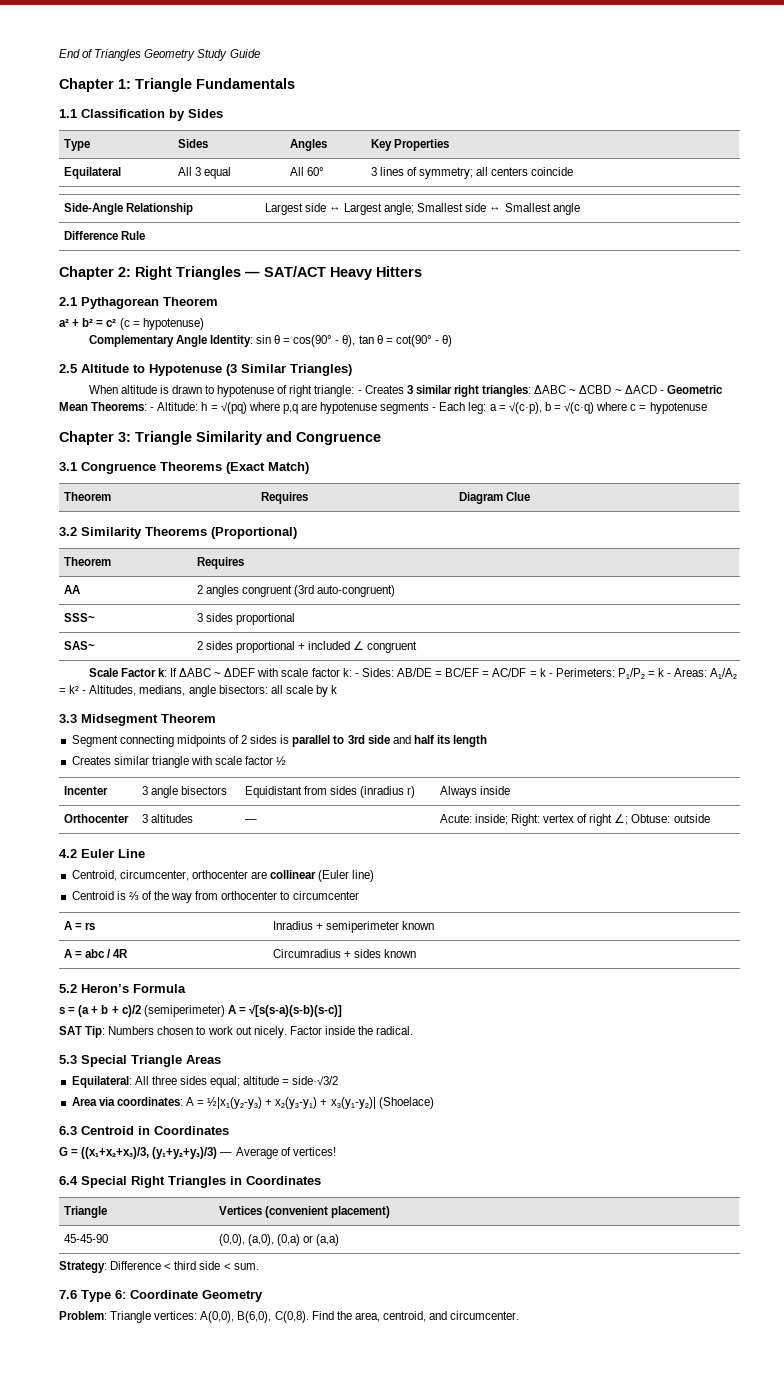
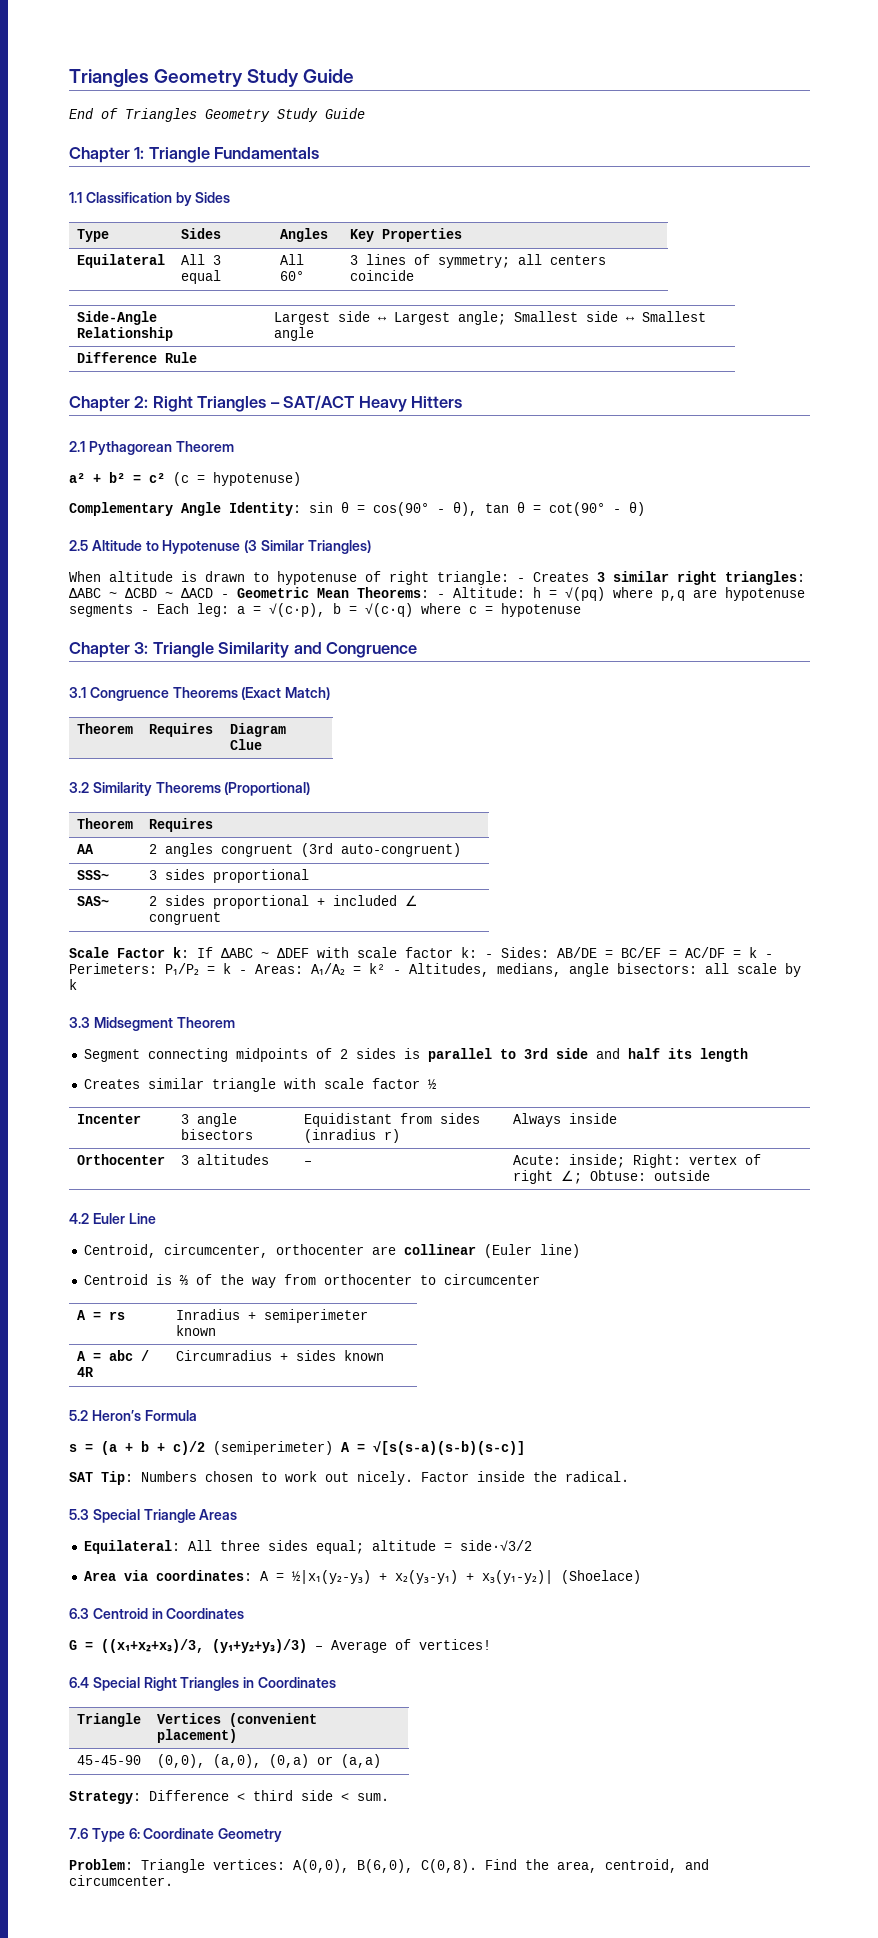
(59, 53) none -> [69,69,355,87] Triangles Geometry Study Guide //
[245,271,260,277] — -> [270,402,280,408] –
[244,819,257,823] — -> [303,1161,312,1165] –
[220,1152,233,1156] — -> [315,1646,323,1650] –

